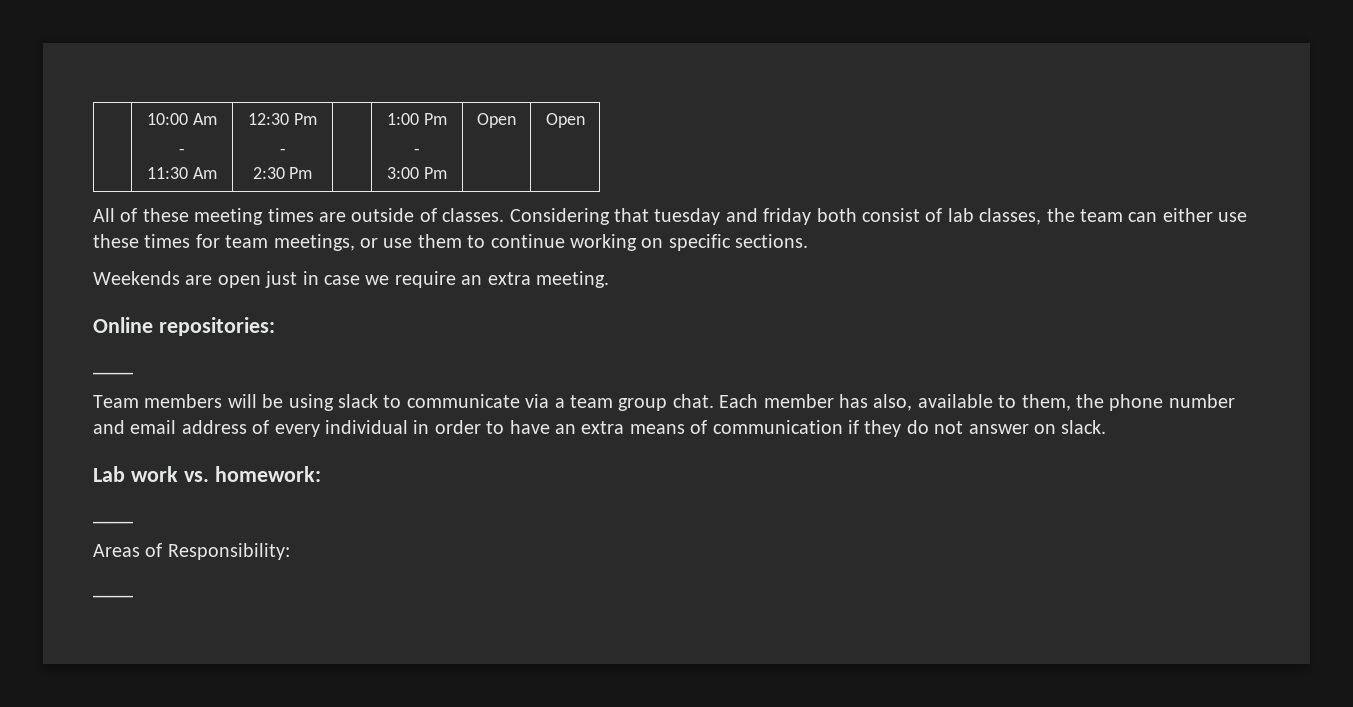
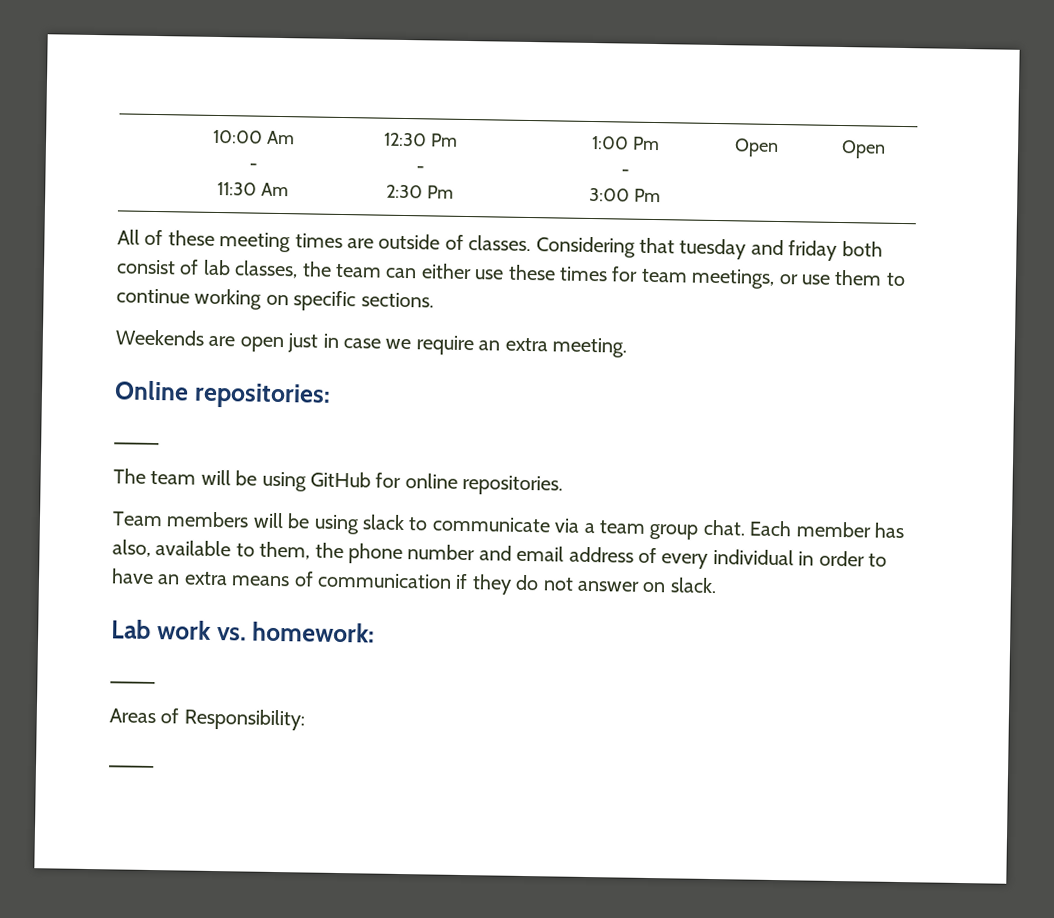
(133, 373) none -> [113,468,564,496] // The team will be using GitHub for online repositories.

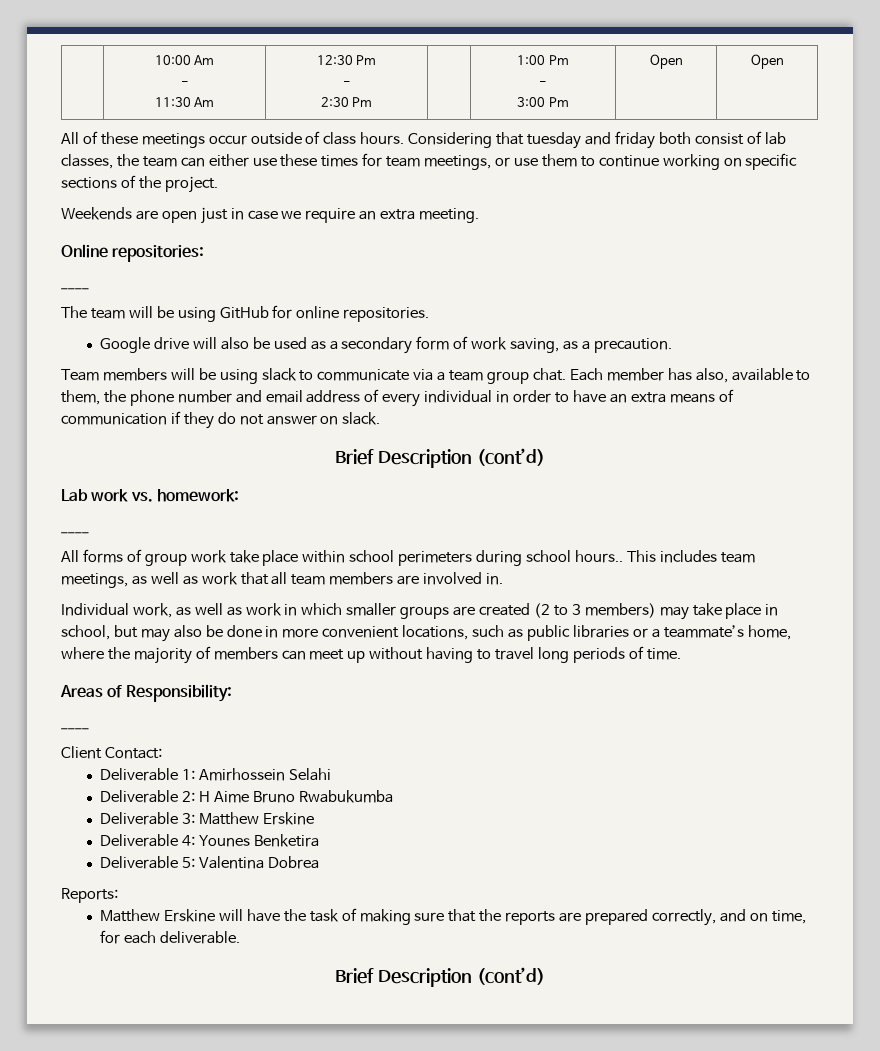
[219,232,532,253] meeting times are outside of classes. -> [141,131,405,148] meetings occur outside of class hours.
[360,292,434,308] sections. -> [61,175,218,193] sections of the project.
(564, 485) none -> [100,336,672,354] // Google drive will also be used as a secondary form of work saving, as a precaution.
(717, 585) none -> [335,448,545,468] // Brief Description (cont’d)
[109,708,305,731] [108,764,155,769] Areas of Responsibility: // ____ -> [61,549,755,566] [61,572,504,588] [61,603,779,620] [61,625,791,642] [61,646,681,664] [60,684,232,702] [61,727,89,730] [61,746,162,759] [100,768,331,781] [100,790,393,803] [100,812,314,825] [100,834,319,847] [100,856,319,869] [61,888,118,903] [100,908,806,926] [100,930,240,944] [335,967,545,987] All forms of group work take place within school perimeters during school hours.. This includes team meetings, as well as work that all team members are involved in. // Individual work, as well as work in which smaller groups are created (2 to 3 members) may take place in school, but may also be done in more convenient locations, such as public libraries or a teammate’s home, where the majority of members can meet up without having to travel long periods of time. // Areas of Responsibility: // ____ // Client Contact: // Deliverable 1: Amirhossein Selahi // Deliverable 2: H Aime Bruno Rwabukumba // Deliverable 3: Matthew Erskine // Deliverable 4: Younes Benketira // Deliverable 5: Valentina Dobrea // Reports: // Matthew Erskine will have the task of making sure that the reports are prepared correctly, and on time, for each deliverable. // Brief Description (cont’d)

